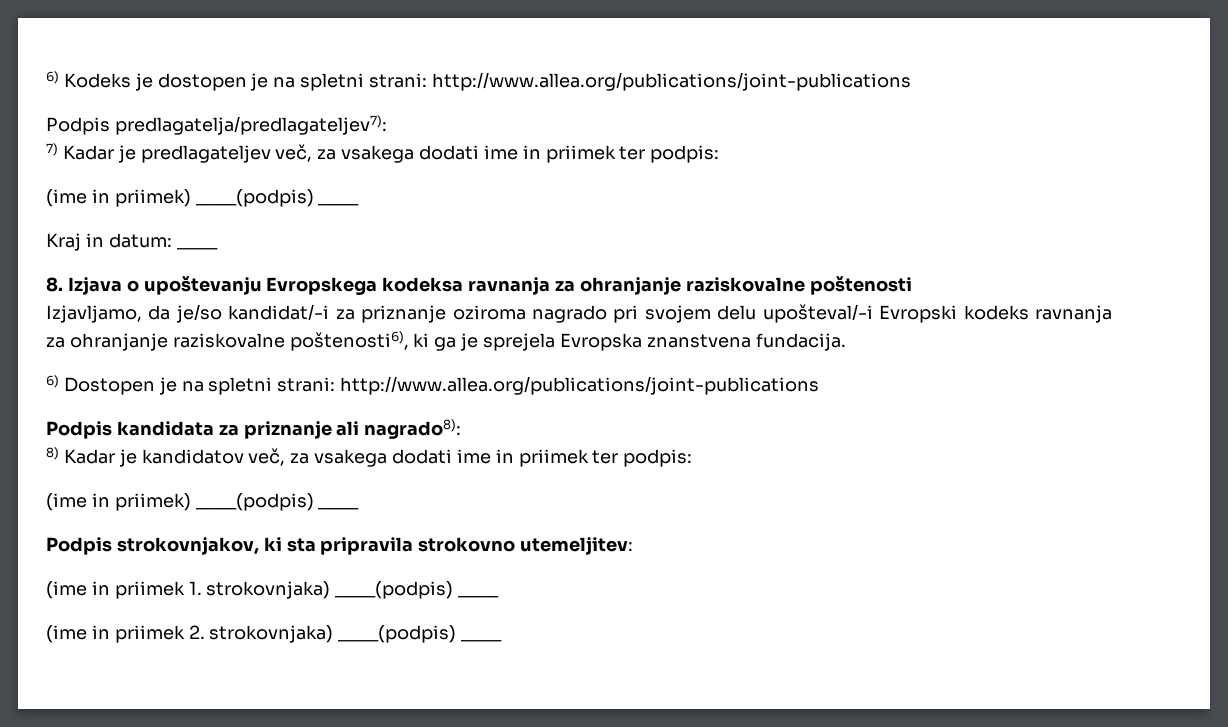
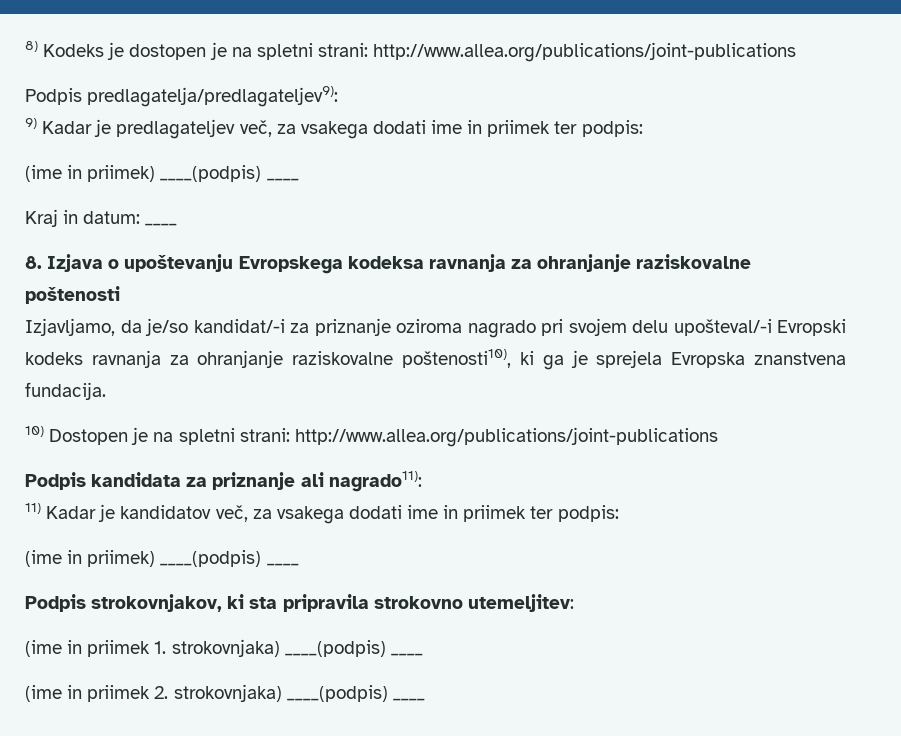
[46,71,59,84] 6) -> [25,41,38,52] 8)
[114,115,387,135] [46,143,58,156] predlagatelja/predlagateljev7): // 7) -> [87,86,339,107] [25,118,37,129] predlagatelja/predlagateljev9): // 9)
[289,331,409,351] poštenosti6), -> [402,349,512,368] poštenosti10),
[46,375,59,388] 6) -> [25,426,44,437] 10)
[364,419,462,439] [46,447,59,460] nagrado8): // 8) -> [328,471,422,492] [25,503,41,514] nagrado11): // 11)

